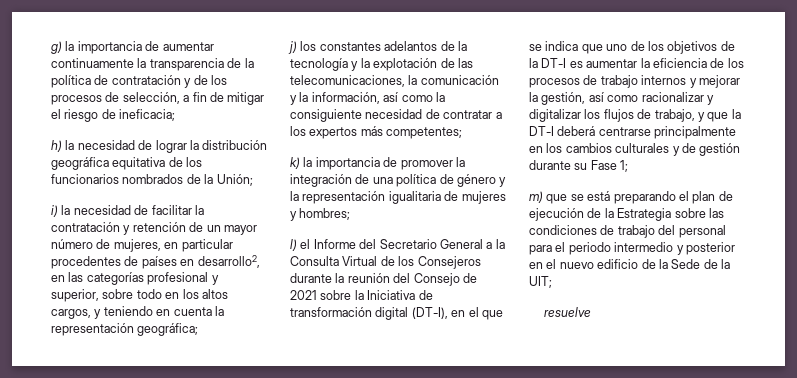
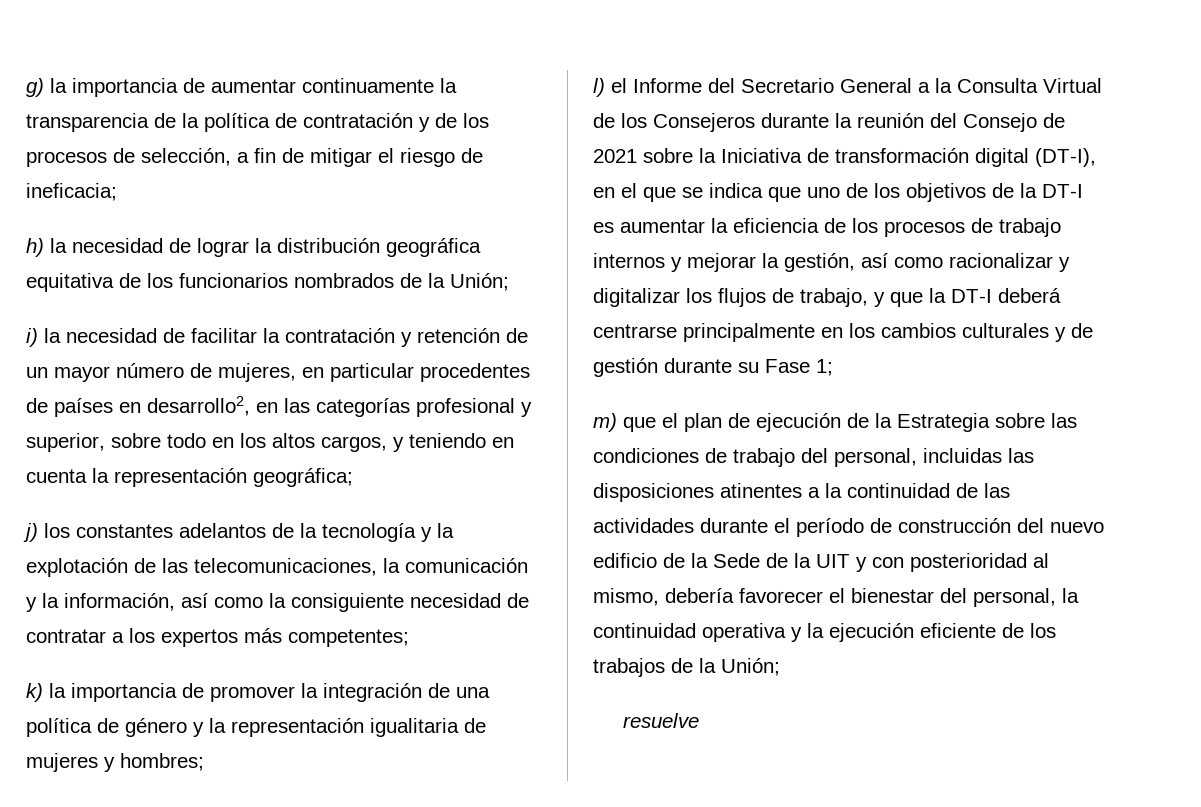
[570,191,676,204] se está preparando -> (656, 424) none
[678,225,726,238] [529,242,735,255] [529,259,557,269] personal para el periodo intermedio y posterior en el -> [834,448,1034,467] [593,483,1010,502] [593,518,1044,537] personal, incluidas las disposiciones atinentes a la continuidad de las actividades durante el período de construcción del
[529,276,552,288] UIT; -> [816,553,1049,572] [593,588,1079,607] [593,623,1056,642] [593,658,780,677] UIT y con posterioridad al mismo, debería favorecer el bienestar del personal, la continuidad operativa y la ejecución eficiente de los trabajos de la Unión;

